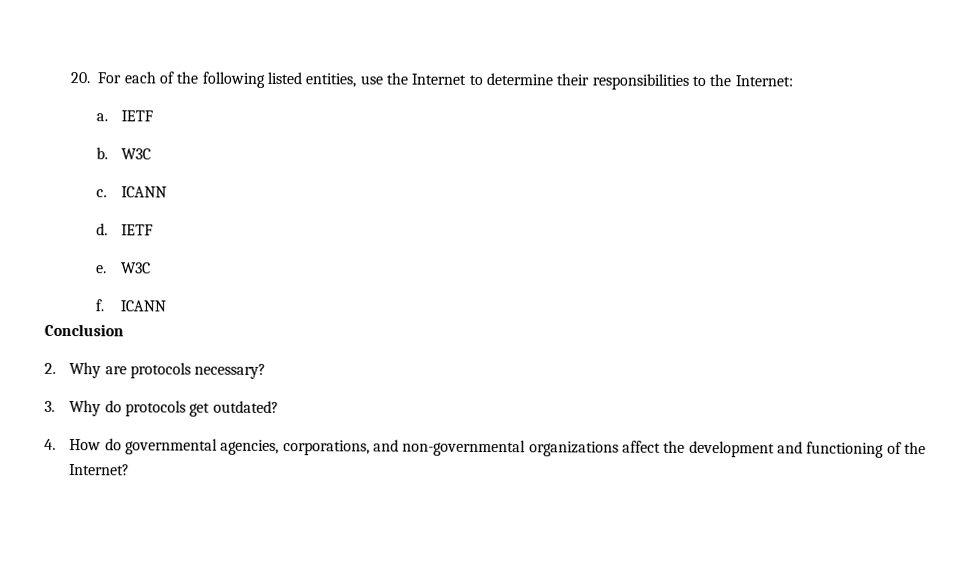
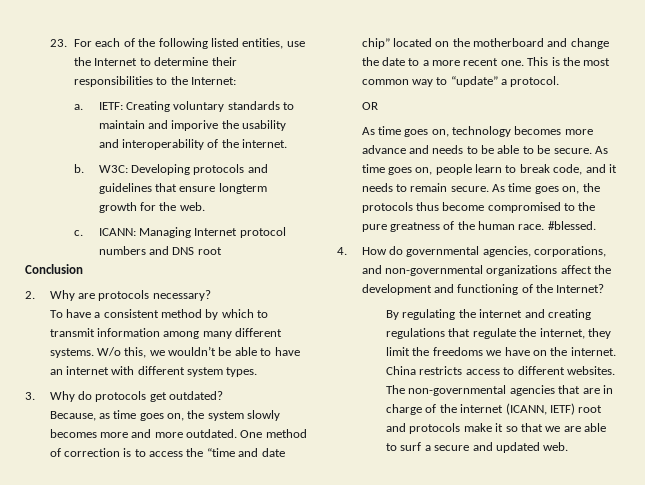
[70,72,91,84] 20. -> [49,39,67,47] 23.
[121,110,154,122] [95,147,152,160] [95,186,168,198] [95,223,154,236] [95,262,152,274] [94,299,167,312] IETF // b. W3C // c. ICANN // d. IETF // e. W3C // f. ICANN -> [98,101,295,112] [98,120,287,131] [98,139,288,150] [74,164,268,175] [98,183,267,194] [98,202,205,213] [74,227,286,238] [98,246,222,255] IETF: Creating voluntary standards to maintain and imporive the usability and interoperability of the internet. // b. W3C: Developing protocols and guidelines that ensure longterm growth for the web. // c. ICANN: Managing Internet protocol numbers and DNS root
(267, 371) none -> [49,309,269,320] [49,328,283,339] [49,346,300,358] [49,366,258,377] // To have a consistent method by which to transmit information among many different systems. W/o this, we wouldn’t be able to have an internet with different system types.
(279, 407) none -> [49,410,281,421] [49,429,307,438] [49,448,285,457] [361,38,609,49] [361,57,611,66] [361,76,560,87] [361,102,378,110] [361,126,593,137] [361,145,608,154] [361,164,617,175] [361,183,600,194] [361,202,596,213] [361,221,596,232] // Because, as time goes on, the system slowly becomes more and more outdated. One method of correction is to access the “time and date chip” located on the motherboard and change the date to a more recent one. This is the most common way to “update” a protocol. // OR // As time goes on, technology becomes more advance and needs to be able to be secure. As time goes on, people learn to break code, and it needs to remain secure. As time goes on, the protocols thus become compromised to the pure greatness of the human race. #blessed.
(131, 470) none -> [386,309,591,320] [386,328,611,339] [386,347,616,356] [386,366,615,375] [386,385,613,396] [386,403,603,415] [386,423,607,434] [386,442,569,453] // By regulating the internet and creating regulations that regulate the internet, they limit the freedoms we have on the internet. China restricts access to different websites. The non-governmental agencies that are in charge of the internet (ICANN, IETF) root and protocols make it so that we are able to surf a secure and updated web.

